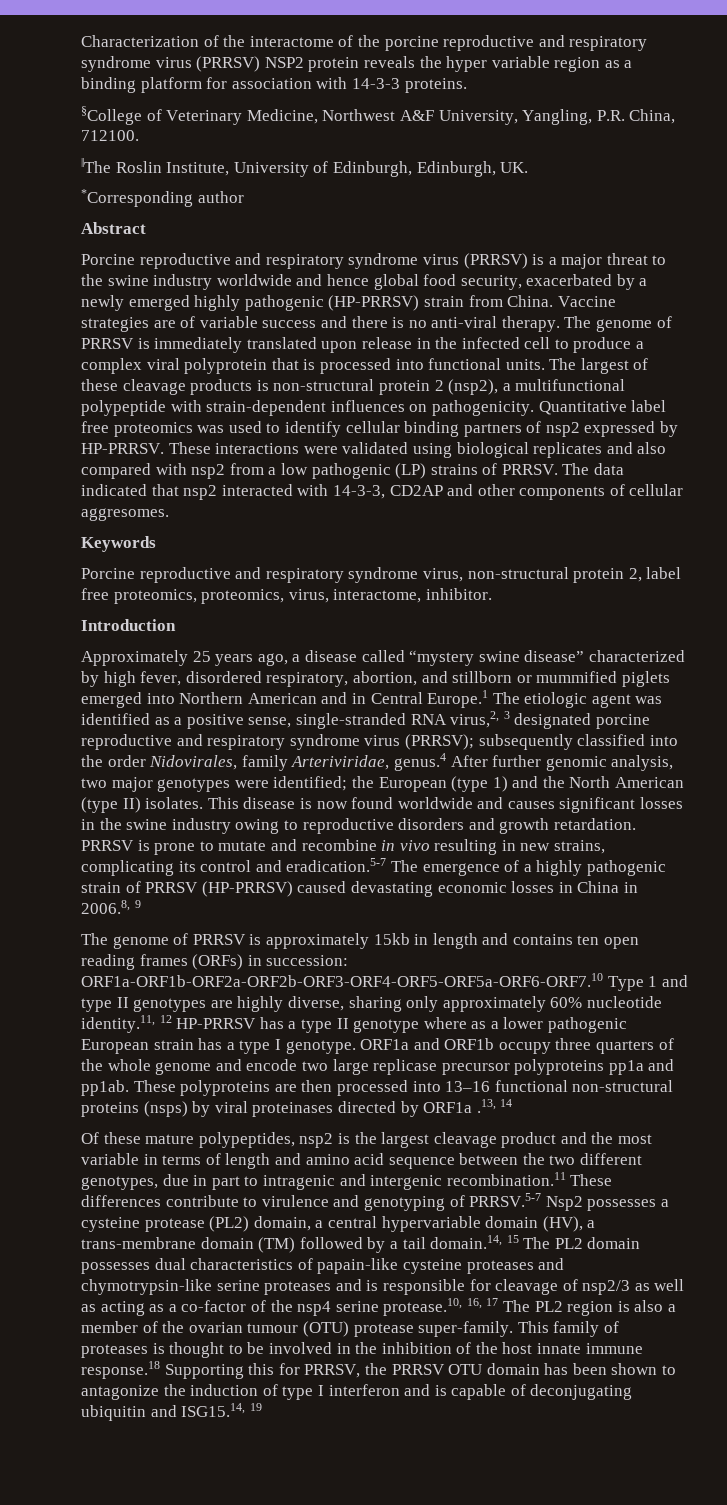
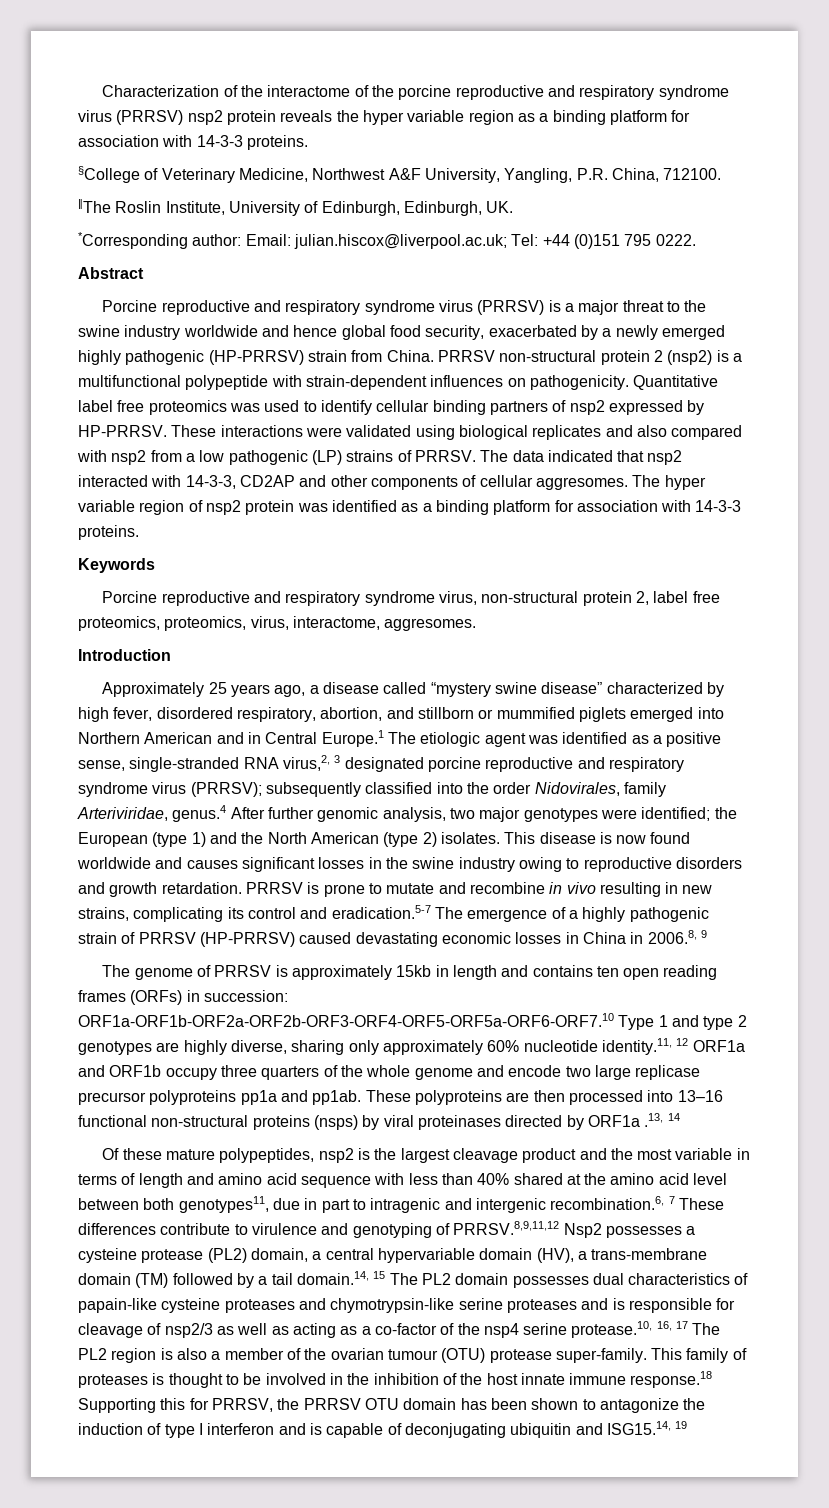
[264,57,304,68] NSP2 -> [187,110,223,125] nsp2
[197,191,244,203] author -> [192,234,696,249] author: Email: julian.hiscox@liverpool.ac.uk; Tel: +44 (0)151 795 0222.
[557,296,616,307] [81,316,672,332] [81,337,645,353] [81,358,649,374] [81,379,269,395] Vaccine strategies are of variable success and there is no anti-viral therapy. The genome of PRRSV is immediately translated upon release in the infected cell to produce a complex viral polyprotein that is processed into functional units. The largest of these cleavage products is -> [437,350,495,362] PRRSV
[448,379,499,395] (nsp2), -> [667,350,729,365] (nsp2) is
(169, 514) none -> [632,475,706,490] [78,500,742,515] [78,525,139,540] The hyper variable region of nsp2 protein was identified as a binding platform for association with 14-3-3 proteins.
[425,588,492,600] inhibitor. -> [384,618,477,631] aggresomes.
[122,797,141,813] II) -> [422,832,437,847] 2)
[116,997,129,1008] II -> [737,1015,747,1027] 2
[176,1017,628,1033] [81,1038,356,1054] HP-PRRSV has a type II genotype where as a lower pathogenic European strain has a type I genotype. -> (689, 1042) none
[459,1153,643,1165] [81,1176,158,1190] between the two different genotypes, -> [374,1173,728,1185] [78,1196,269,1213] with less than 40% shared at the amino acid level between both genotypes11,
[446,1172,566,1186] recombination.11 -> [550,1196,675,1210] recombination.6, 7
[469,1193,542,1207] PRRSV.5-7 -> [453,1221,560,1235] PRRSV.8,9,11,12

